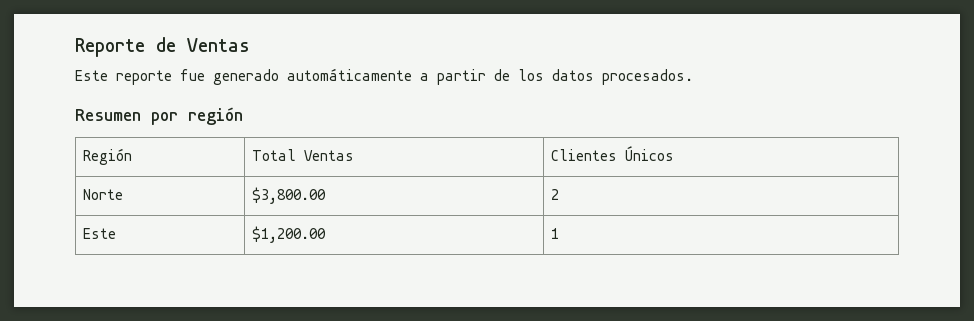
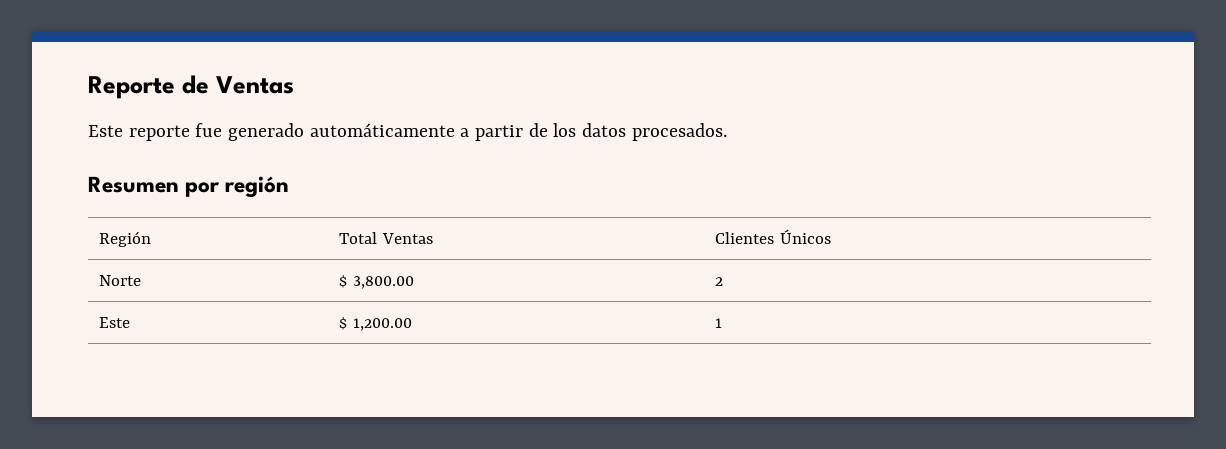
[251,187,326,204] $3,800.00 -> [339,275,414,289] $ 3,800.00
[251,226,326,243] $1,200.00 -> [339,317,412,331] $ 1,200.00

